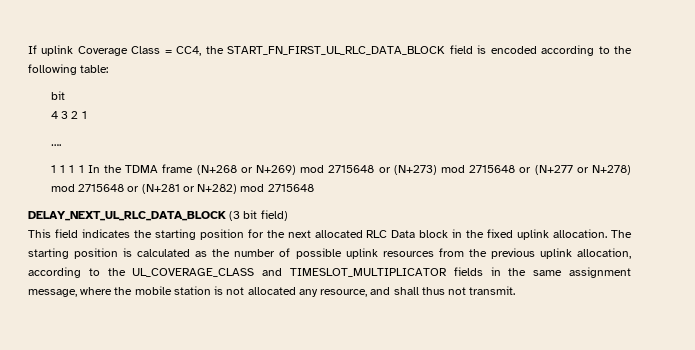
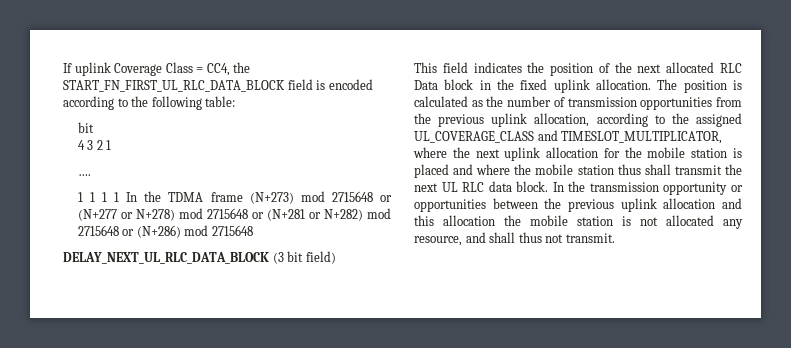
[196,165,391,175] (N+268 or N+269) mod 2715648 or -> (243, 197) none
(314, 188) none -> [122,225,253,238] or (N+286) mod 2715648
[154,229,264,240] starting position for -> [550,63,610,76] position of
[28,248,69,259] starting -> (678, 84) none
[295,248,434,259] possible uplink resources -> [567,97,713,110] transmission opportunities
(126, 272) none -> [696,113,742,127] assigned
[290,267,631,278] [28,287,113,297] TIMESLOT_MULTIPLICATOR fields in the same assignment message, where -> [561,131,723,144] [413,147,742,161] [414,164,742,178] [414,181,743,195] [414,198,742,212] [414,215,495,226] TIMESLOT_MULTIPLICATOR, where the next uplink allocation for the mobile station is placed and where the mobile station thus shall transmit the next UL RLC data block. In the transmission opportunity or opportunities between the previous uplink allocation and this allocation

